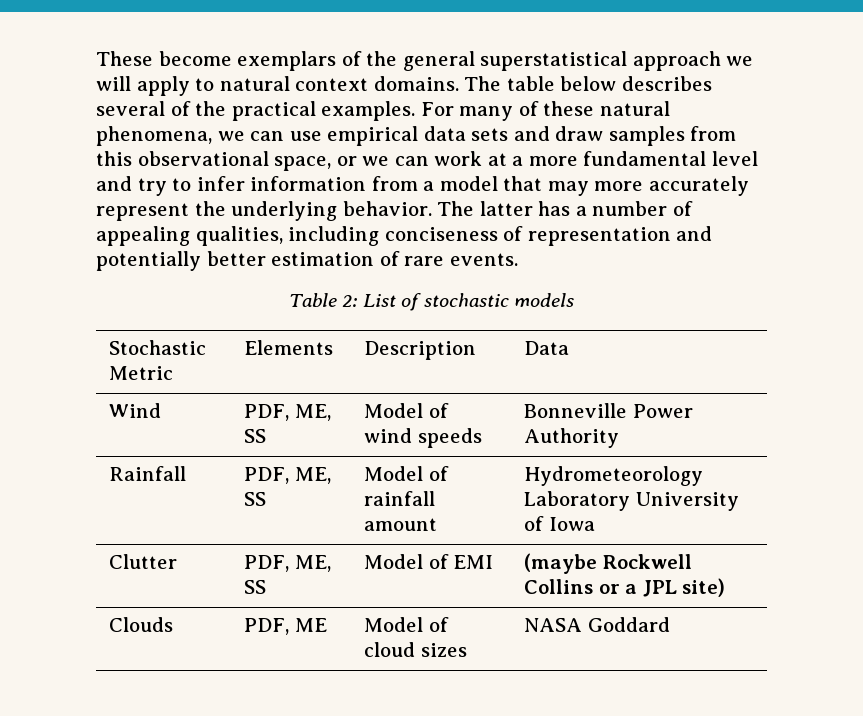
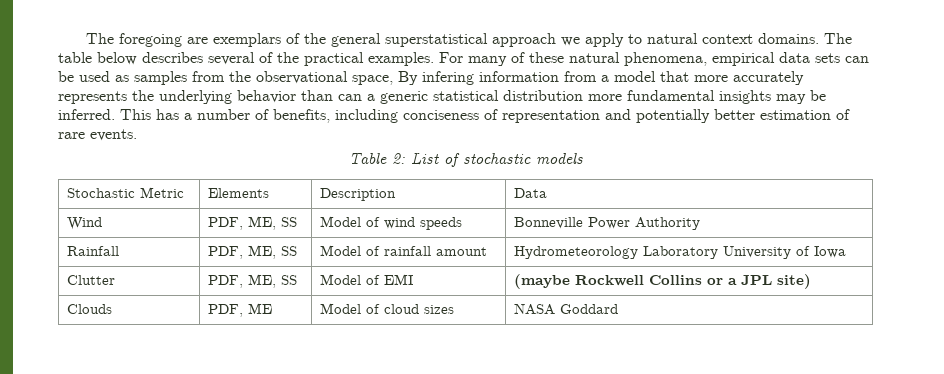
[96,51,232,66] These become -> [85,33,208,47] The foregoing are
[96,76,131,91] will -> (580, 41) none
[217,126,604,146] we can use empirical data sets and draw -> [712,52,869,66] [58,71,129,82] empirical data sets can be used as
[96,151,132,166] this -> [229,71,251,82] the
[336,151,758,166] [96,176,245,196] or we can work at a more fundamental level and try to infer -> [398,71,474,85] By infering
[547,181,589,196] may -> (689, 76) none
[96,203,189,221] represent -> [58,91,127,104] represents
[342,201,533,216] behavior. The latter -> [237,90,826,104] [58,109,151,120] behavior than can a generic statistical distribution more fundamental insights may be inferred. This
[96,226,283,246] appealing qualities, -> [273,109,330,123] benefits,

